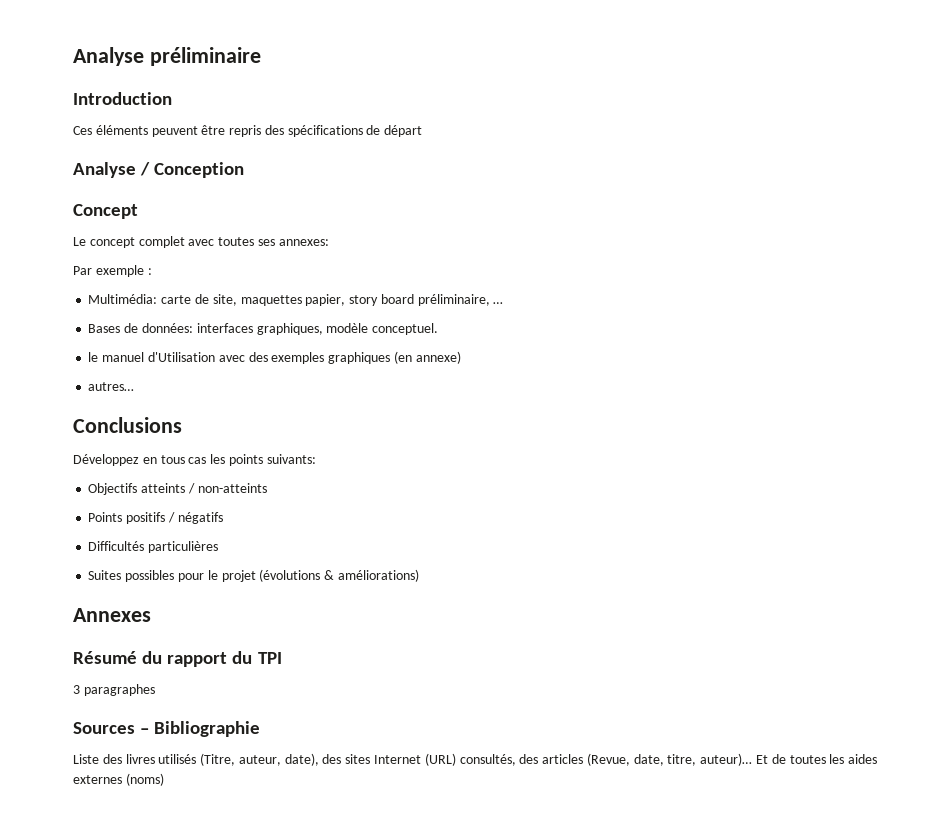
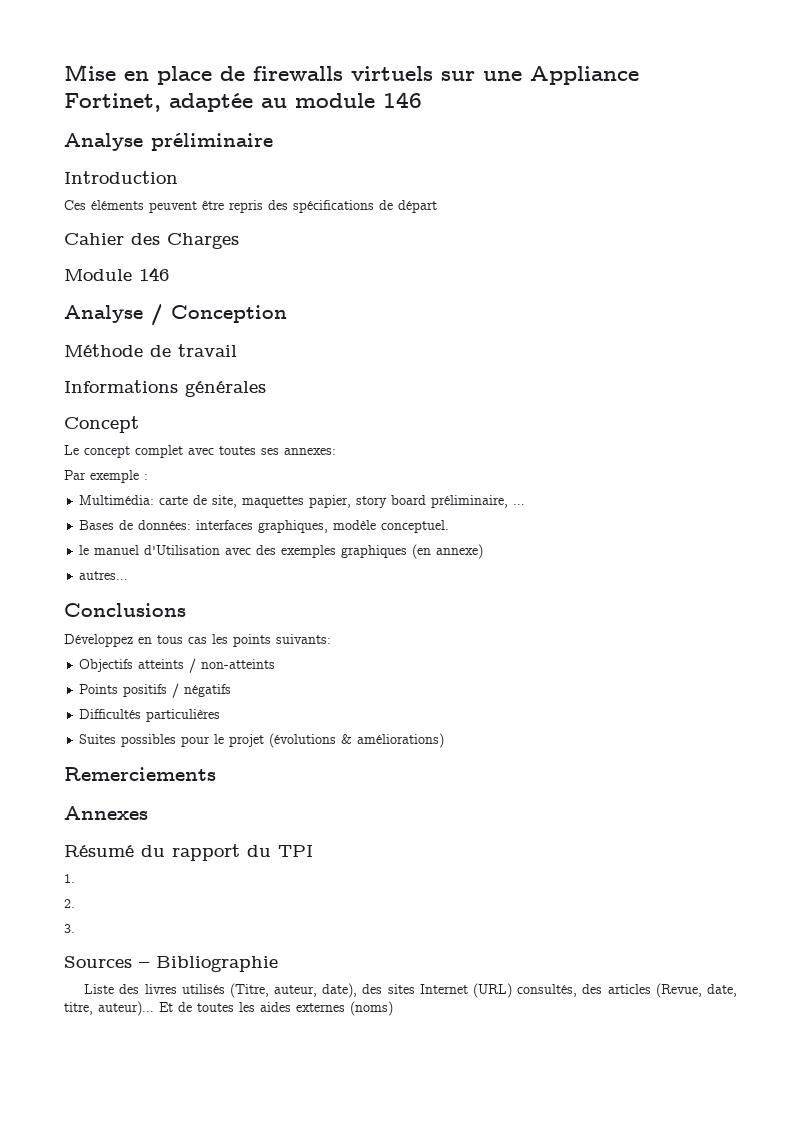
(73, 56) none -> [64,64,639,85] [64,92,422,112] Mise en place de firewalls virtuels sur une Appliance Fortinet, adaptée au module 146 //
[73,162,245,178] Analyse / Conception -> [64,233,239,249] [64,267,169,281] [64,304,287,326] [64,344,237,357] [64,380,266,397] Cahier des Charges // Module 146 // Analyse / Conception // Méthode de travail // Informations générales
(419, 575) none -> [64,767,216,781] // Remerciements
[73,684,155,696] 3 paragraphes -> [64,874,75,883] [64,899,75,908] [64,924,75,933] 1. // 2. // 3.

